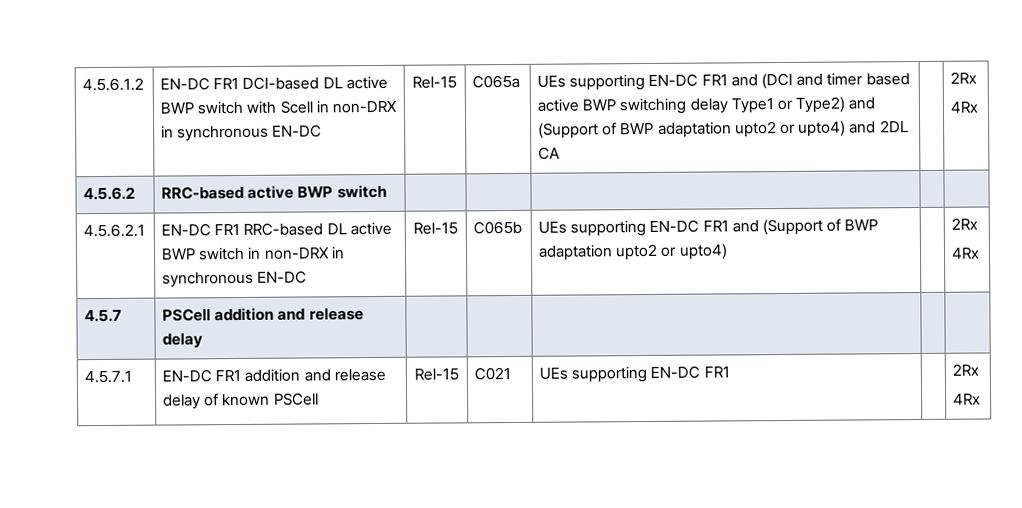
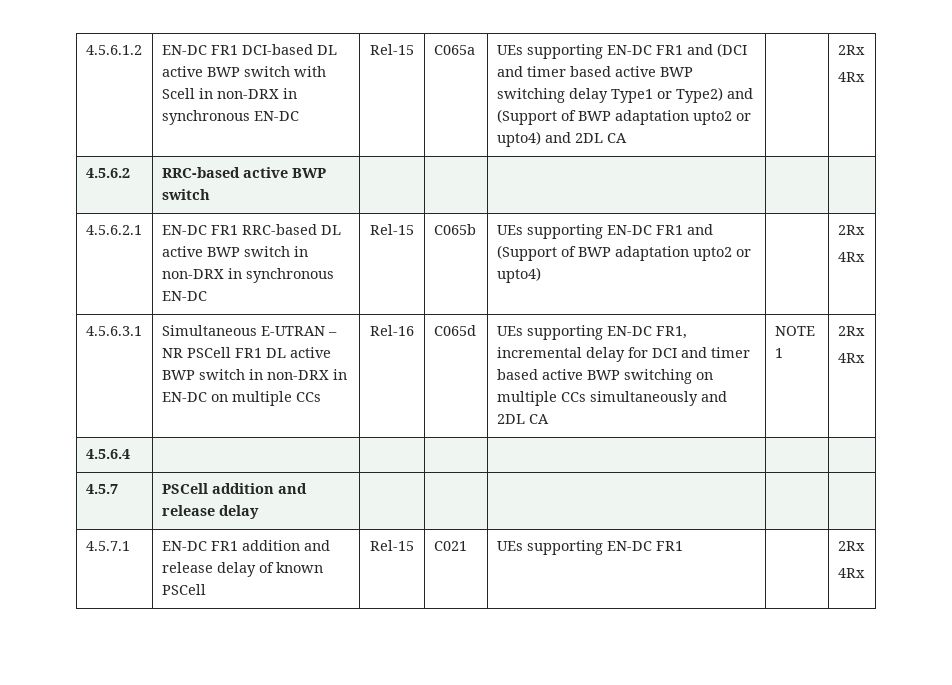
(981, 253) none -> [85,326,142,336] [161,325,337,336] [161,347,331,358] [161,369,347,380] [161,391,321,406] [370,325,414,336] [433,325,476,336] [496,325,687,340] [496,347,750,362] [496,369,713,384] [496,391,727,406] [496,414,549,424] [774,326,815,336] [774,348,783,358] [837,326,865,336] [837,353,865,363] [85,449,130,459] // 4.5.6.3.1 | Simultaneous E-UTRAN – NR PSCell FR1 DL active BWP switch in non-DRX in EN-DC on multiple CCs | Rel-16 | C065d | UEs supporting EN-DC FR1, incremental delay for DCI and timer based active BWP switching on multiple CCs simultaneously and 2DL CA | NOTE 1 | 2Rx // 4Rx // 4.5.6.4 | | | | | |

